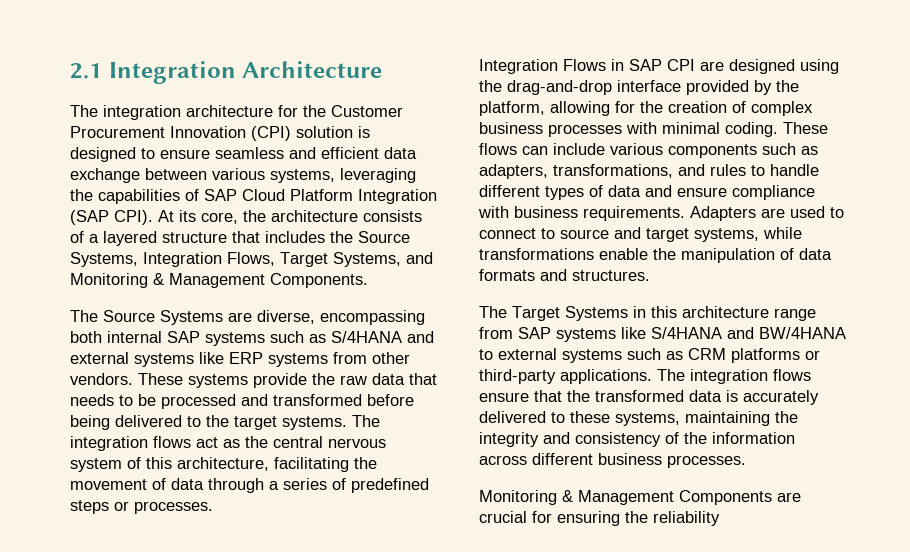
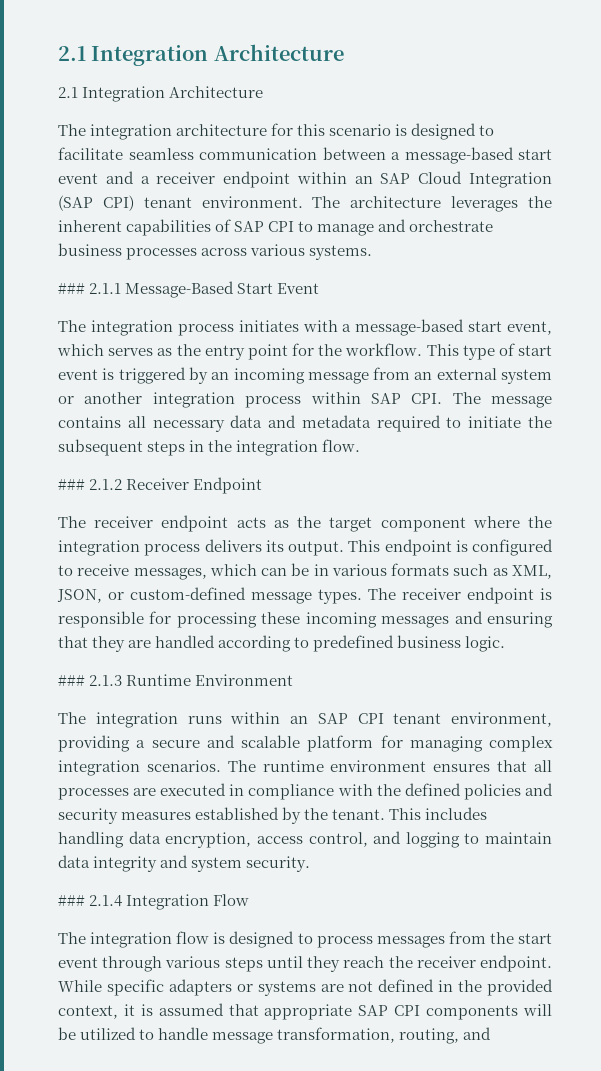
[70,61,383,84] 2.1 Integration Architecture -> [58,44,344,66] [58,86,264,102] 2.1 Integration Architecture // 2.1 Integration Architecture
[303,105,403,117] [70,126,370,141] [70,147,417,162] [70,168,416,183] [70,189,437,204] [70,210,422,225] [70,231,410,246] [70,252,433,267] [70,273,368,288] [70,310,425,325] [70,331,434,346] [70,352,410,367] [70,373,437,388] [70,394,414,409] [70,415,380,430] [70,436,386,451] [70,457,377,472] [70,478,429,493] [70,500,213,514] [479,59,839,74] [479,80,799,95] [479,101,813,116] [479,122,828,137] [479,143,818,158] [479,164,819,179] [479,185,815,200] [478,206,844,221] [479,227,802,242] [479,248,832,263] [479,269,650,281] [479,306,816,321] [479,327,846,342] [479,348,820,363] [479,369,811,384] [479,390,819,405] [479,411,798,426] [479,432,795,447] [479,453,746,468] [479,490,801,505] [479,511,720,526] the Customer Procurement Innovation (CPI) solution is designed to ensure seamless and efficient data exchange between various systems, leveraging the capabilities of SAP Cloud Platform Integration (SAP CPI). At its core, the architecture consists of a layered structure that includes the Source Systems, Integration Flows, Target Systems, and Monitoring & Management Components. // The Source Systems are diverse, encompassing both internal SAP systems such as S/4HANA and external systems like ERP systems from other vendors. These systems provide the raw data that needs to be processed and transformed before being delivered to the target systems. The integration flows act as the central nervous system of this architecture, facilitating the movement of data through a series of predefined steps or processes. // Integration Flows in SAP CPI are designed using the drag-and-drop interface provided by the platform, allowing for the creation of complex business processes with minimal coding. These flows can include various components such as adapters, transformations, and rules to handle different types of data and ensure compliance with business requirements. Adapters are used to connect to source and target systems, while transformations enable the manipulation of data formats and structures. // The Target Systems in this architecture range from SAP systems like S/4HANA and BW/4HANA to external systems such as CRM platforms or third-party applications. The integration flows ensure that the transformed data is accurately delivered to these systems, maintaining the integrity and consistency of the information across different business processes. // Monitoring & Management Components are crucial for ensuring the reliability -> [297,123,495,140] [58,147,552,164] [58,171,552,188] [58,195,553,212] [58,219,494,236] [58,243,373,260] [58,281,320,298] [58,319,552,336] [57,343,552,360] [58,367,553,384] [58,392,552,408] [58,415,552,432] [58,439,361,456] [58,477,263,494] [58,515,552,532] [58,539,553,556] [58,563,552,580] [57,587,552,604] [58,611,554,628] [58,635,506,652] [58,674,294,686] [58,712,552,728] [58,735,553,752] [58,760,553,776] [58,783,553,800] [58,807,488,824] [58,831,552,848] [58,855,311,872] [58,894,250,910] [58,931,552,948] [58,955,552,972] [58,979,553,996] [58,1003,553,1020] [58,1027,492,1044] this scenario is designed to facilitate seamless communication between a message-based start event and a receiver endpoint within an SAP Cloud Integration (SAP CPI) tenant environment. The architecture leverages the inherent capabilities of SAP CPI to manage and orchestrate business processes across various systems. // ### 2.1.1 Message-Based Start Event // The integration process initiates with a message-based start event, which serves as the entry point for the workflow. This type of start event is triggered by an incoming message from an external system or another integration process within SAP CPI. The message contains all necessary data and metadata required to initiate the subsequent steps in the integration flow. // ### 2.1.2 Receiver Endpoint // The receiver endpoint acts as the target component where the integration process delivers its output. This endpoint is configured to receive messages, which can be in various formats such as XML, JSON, or custom-defined message types. The receiver endpoint is responsible for processing these incoming messages and ensuring that they are handled according to predefined business logic. // ### 2.1.3 Runtime Environment // The integration runs within an SAP CPI tenant environment, providing a secure and scalable platform for managing complex integration scenarios. The runtime environment ensures that all processes are executed in compliance with the defined policies and security measures established by the tenant. This includes handling data encryption, access control, and logging to maintain data integrity and system security. // ### 2.1.4 Integration Flow // The integration flow is designed to process messages from the start event through various steps until they reach the receiver endpoint. While specific adapters or systems are not defined in the provided context, it is assumed that appropriate SAP CPI components will be utilized to handle message transformation, routing, and

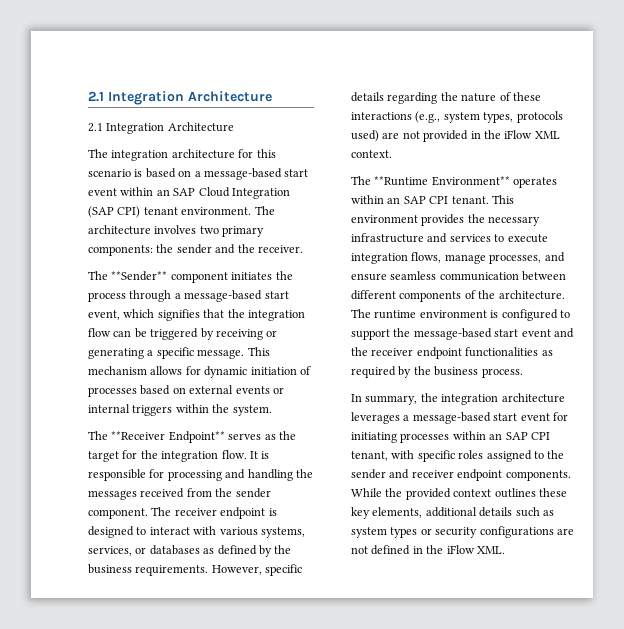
[411,123,495,140] [58,147,552,164] [58,171,291,188] designed to facilitate seamless communication between a message-based start event and a receiver endpoint -> [145,168,309,180] [88,188,117,196] based on a message-based start event
[451,196,553,212] [58,219,494,236] [58,243,373,260] [58,281,320,298] [58,320,338,336] leverages the inherent capabilities of SAP CPI to manage and orchestrate business processes across various systems. // ### 2.1.1 Message-Based Start Event // The integration process initiates with -> [154,225,265,237] [88,244,303,256] [88,271,293,283] [88,290,172,302] involves two primary components: the sender and the receiver. // The **Sender** component initiates the process through
[108,343,552,360] [58,367,553,384] [58,392,552,408] [58,415,552,432] [58,439,361,456] [58,477,263,494] [58,515,552,532] [58,539,553,556] [58,563,552,580] [57,587,552,604] [58,611,554,628] [58,635,506,652] [58,674,294,686] [58,712,552,728] [58,735,553,752] [58,760,553,776] [58,783,553,800] [58,807,488,824] [58,831,552,848] [58,855,311,872] [58,894,250,910] [58,931,552,948] [58,955,552,972] [58,979,316,996] serves as the entry point for the workflow. This type of start event is triggered by an incoming message from an external system or another integration process within SAP CPI. The message contains all necessary data and metadata required to initiate the subsequent steps in the integration flow. // ### 2.1.2 Receiver Endpoint // The receiver endpoint acts as the target component where the integration process delivers its output. This endpoint is configured to receive messages, which can be in various formats such as XML, JSON, or custom-defined message types. The receiver endpoint is responsible for processing these incoming messages and ensuring that they are handled according to predefined business logic. // ### 2.1.3 Runtime Environment // The integration runs within an SAP CPI tenant environment, providing a secure and scalable platform for managing complex integration scenarios. The runtime environment ensures that all processes are executed in compliance with the defined policies and security measures established by the tenant. This includes handling data encryption, access control, and logging to maintain data integrity and system security. // ### 2.1.4 Integration Flow // The integration flow is designed to process messages from the start event through various steps until they reach the receiver endpoint. While specific adapters or systems -> [157,309,305,321] [88,328,278,340] [88,347,270,359] [88,366,311,378] [88,385,284,397] [88,404,272,416] [88,431,296,443] [88,450,270,462] [88,469,313,481] [88,488,271,500] [88,507,277,519] [88,526,305,538] [88,545,292,557] [88,564,303,576] [351,92,541,104] [351,111,563,123] [351,130,560,142] [351,150,392,158] [351,176,558,188] [351,195,514,204] [351,214,541,226] [351,233,548,243] [351,252,565,264] [351,271,567,281] [351,290,565,302] [351,309,570,321] [351,328,574,340] [351,347,553,359] [351,366,523,378] [351,393,565,405] [351,412,568,424] [351,431,550,443] [351,450,565,462] [351,469,571,481] [351,488,567,500] [351,507,554,519] [351,526,554,538] signifies that the integration flow can be triggered by receiving or generating a specific message. This mechanism allows for dynamic initiation of processes based on external events or internal triggers within the system. // The **Receiver Endpoint** serves as the target for the integration flow. It is responsible for processing and handling the messages received from the sender component. The receiver endpoint is designed to interact with various systems, services, or databases as defined by the business requirements. However, specific details regarding the nature of these interactions (e.g., system types, protocols used) are not provided in the iFlow XML context. // The **Runtime Environment** operates within an SAP CPI tenant. This environment provides the necessary infrastructure and services to execute integration flows, manage processes, and ensure seamless communication between different components of the architecture. The runtime environment is configured to support the message-based start event and the receiver endpoint functionalities as required by the business process. // In summary, the integration architecture leverages a message-based start event for initiating processes within an SAP CPI tenant, with specific roles assigned to the sender and receiver endpoint components. While the provided context outlines these key elements, additional details such as system types or security configurations
[486,979,553,996] [58,1003,553,1020] [58,1027,492,1044] provided context, it is assumed that appropriate SAP CPI components will be utilized to handle message transformation, routing, and -> [446,545,505,554] iFlow XML.

